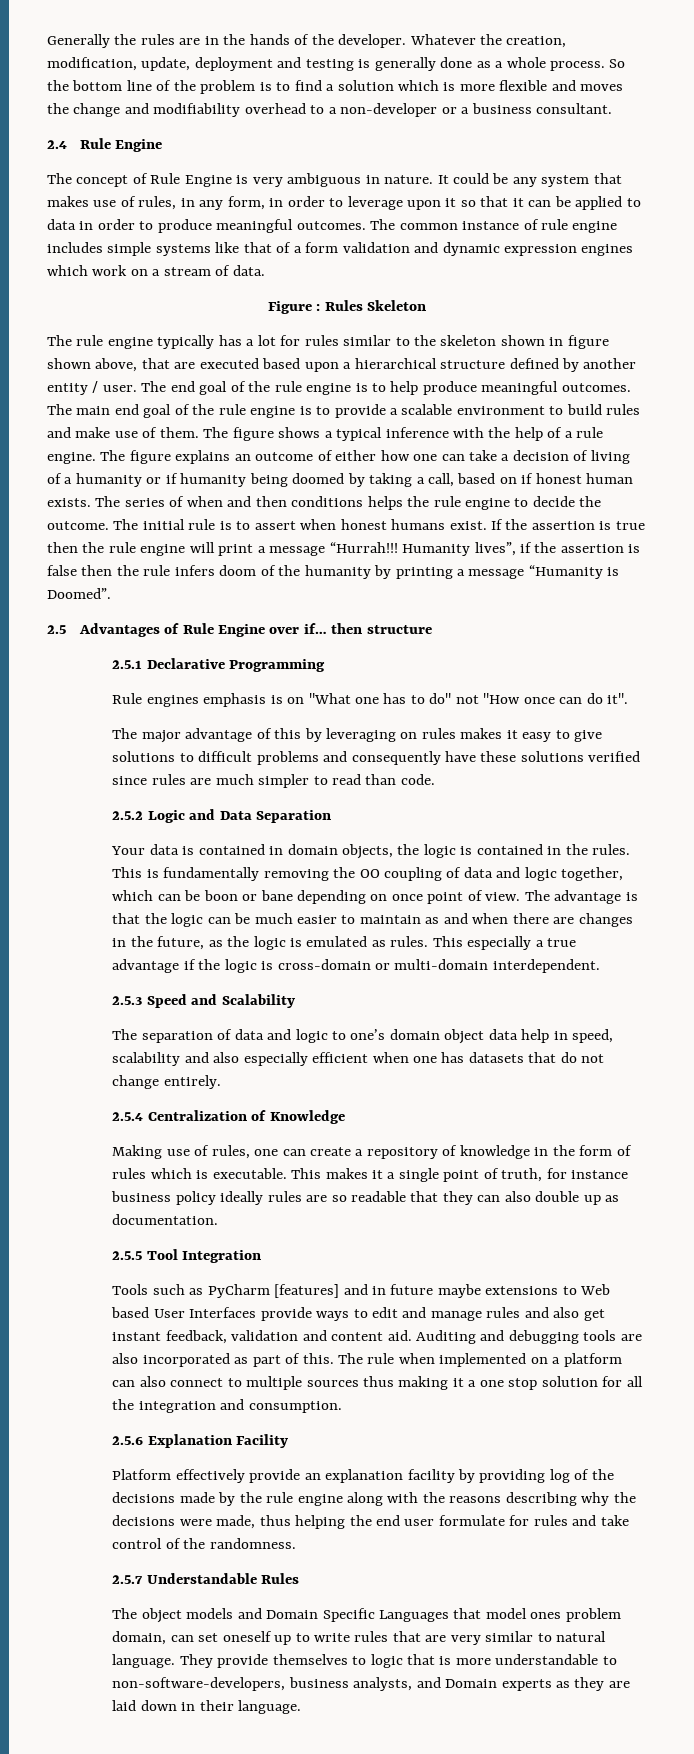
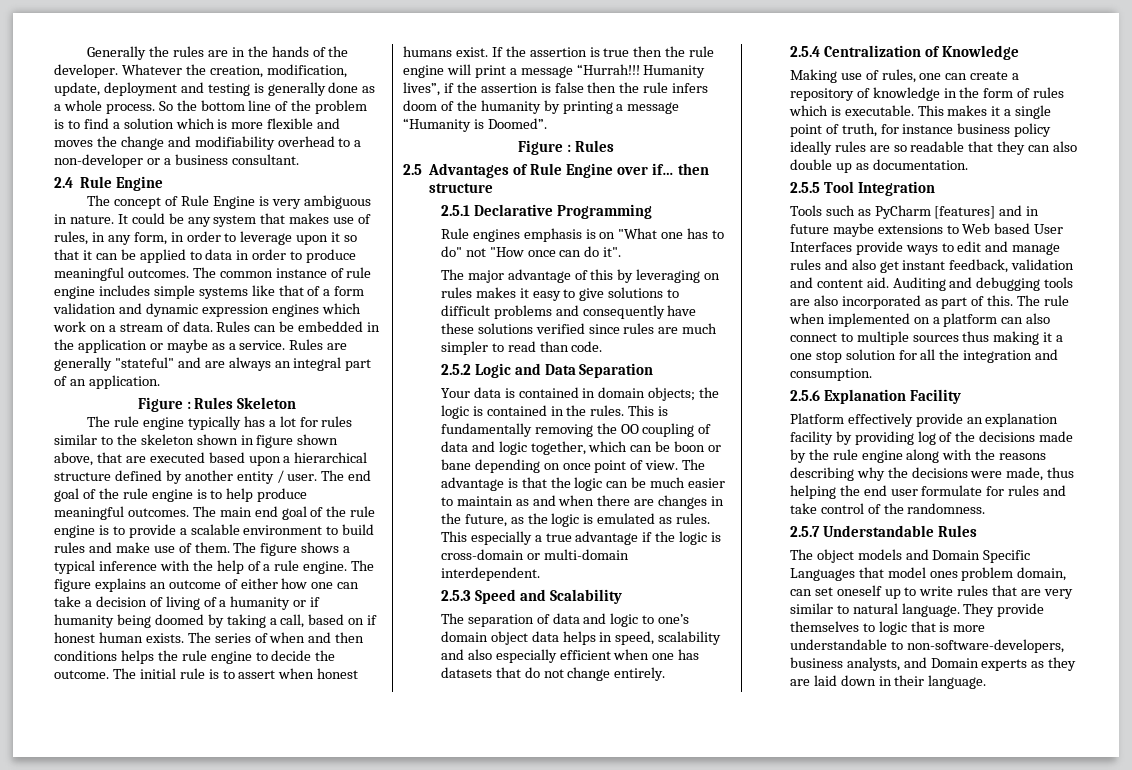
(265, 270) none -> [216,321,381,332] [54,339,348,353] [54,357,372,371] [54,375,160,389] Rules can be embedded in the application or maybe as a service. Rules are generally "stateful" and are always an integral part of an application.
(111, 593) none -> [518,140,614,155] // Figure : Rules
[342,844,394,859] objects, -> [648,387,696,401] objects;
[521,1029,550,1043] help -> [562,631,596,645] helps

